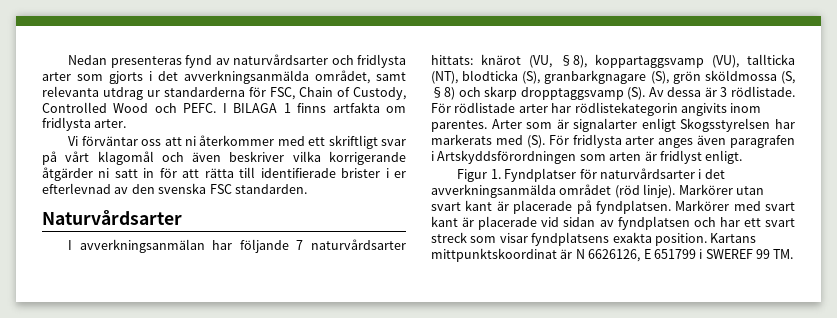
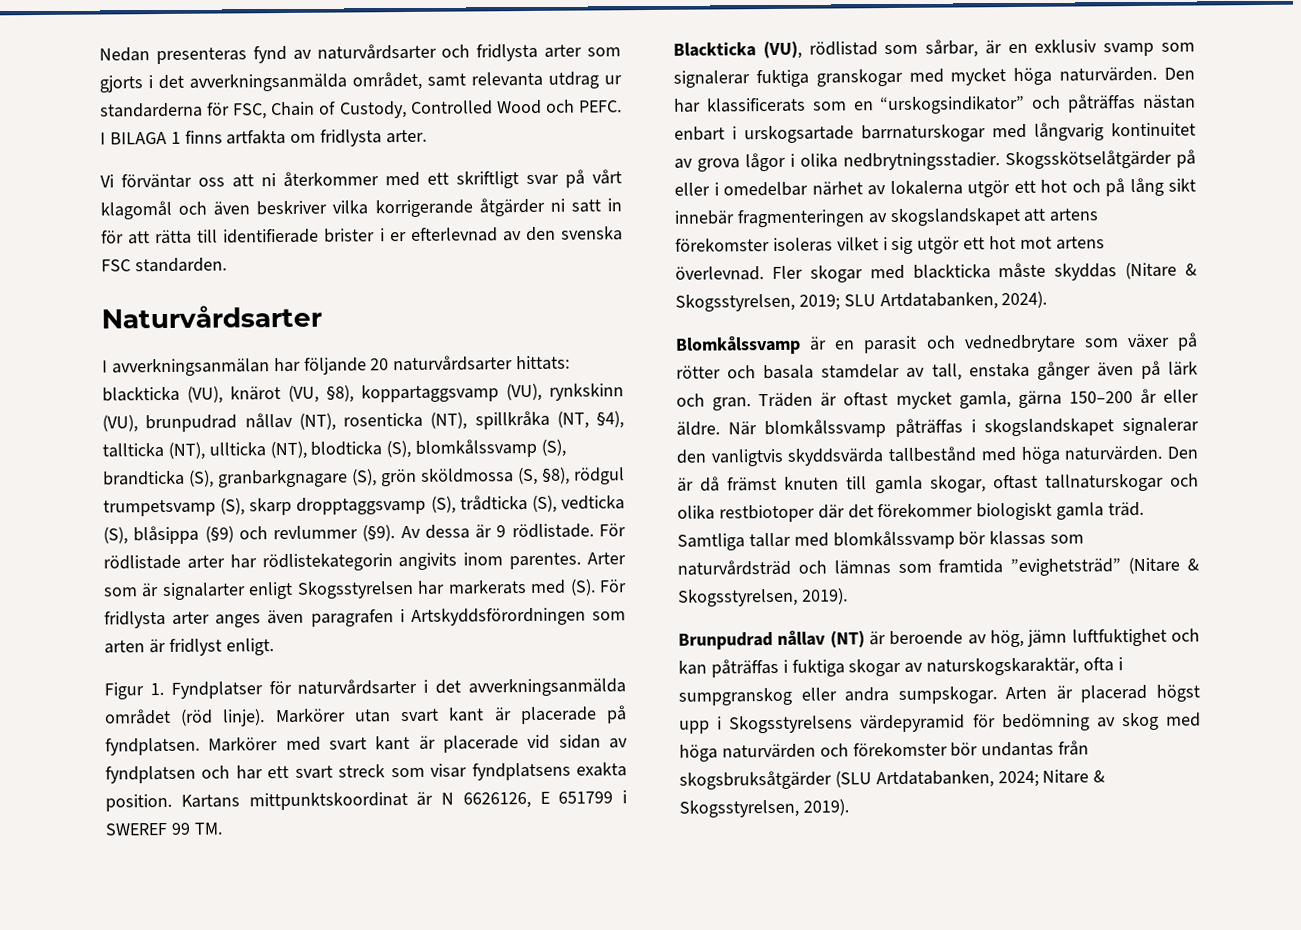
[296,240,304,250] 7 -> [370,358,390,371] 20
(473, 60) none -> [102,385,223,404] blackticka (VU),
[747,54,795,65] [431,70,519,84] tallticka (NT), blodticka -> [549,383,624,401] [102,410,624,433] [102,438,567,460] [103,470,185,486] rynkskinn (VU), brunpudrad nållav (NT), rosenticka (NT), spillkråka (NT, §4), tallticka (NT), ullticka (NT), blodticka (S), blomkålssvamp (S), brandticka
[431,86,646,100] §8) och skarp dropptaggsvamp (S). -> [542,466,625,485] [103,494,626,517] [103,524,396,545] §8), rödgul trumpetsvamp (S), skarp dropptaggsvamp (S), trådticka (S), vedticka (S), blåsippa (§9) och revlummer (§9).
[720,87,728,97] 3 -> [496,525,507,538] 9
(794, 254) none -> [673,39,1195,60] [673,66,1195,88] [673,94,1196,115] [674,122,1196,144] [674,149,1196,172] [674,177,1196,198] [674,207,1100,228] [675,235,1105,255] [675,261,1197,283] [675,290,1048,312] [675,332,1198,355] [676,360,1198,381] [676,388,1199,411] [676,417,1199,439] [676,445,1198,467] [677,473,1199,494] [677,501,1145,523] [677,530,1085,551] [677,556,1199,577] [678,587,848,607] [678,628,1200,650] [678,657,1123,678] [678,684,1200,706] [679,712,1201,734] [679,740,1090,762] [679,769,1106,790] [679,798,849,818] // Blackticka (VU), rödlistad som sårbar, är en exklusiv svamp som signalerar fuktiga granskogar med mycket höga naturvärden. Den har klassificerats som en “urskogsindikator” och påträffas nästan enbart i urskogsartade barrnaturskogar med långvarig kontinuitet av grova lågor i olika nedbrytningsstadier. Skogsskötselåtgärder på eller i omedelbar närhet av lokalerna utgör ett hot och på lång sikt innebär fragmenteringen av skogslandskapet att artens förekomster isoleras vilket i sig utgör ett hot mot artens överlevnad. Fler skogar med blackticka måste skyddas (Nitare & Skogsstyrelsen, 2019; SLU Artdatabanken, 2024). // Blomkålssvamp är en parasit och vednedbrytare som växer på rötter och basala stamdelar av tall, enstaka gånger även på lärk och gran. Träden är oftast mycket gamla, gärna 150–200 år eller äldre. När blomkålssvamp påträffas i skogslandskapet signalerar den vanligtvis skyddsvärda tallbestånd med höga naturvärden. Den är då främst knuten till gamla skogar, oftast tallnaturskogar och olika restbiotoper där det förekommer biologiskt gamla träd. Samtliga tallar med blomkålssvamp bör klassas som naturvårdsträd och lämnas som framtida ”evighetsträd” (Nitare & Skogsstyrelsen, 2019). // Brunpudrad nållav (NT) är beroende av hög, jämn luftfuktighet och kan påträffas i fuktiga skogar av naturskogskaraktär, ofta i sumpgranskog eller andra sumpskogar. Arten är placerad högst upp i Skogsstyrelsens värdepyramid för bedömning av skog med höga naturvärden och förekomster bör undantas från skogsbruksåtgärder (SLU Artdatabanken, 2024; Nitare & Skogsstyrelsen, 2019).

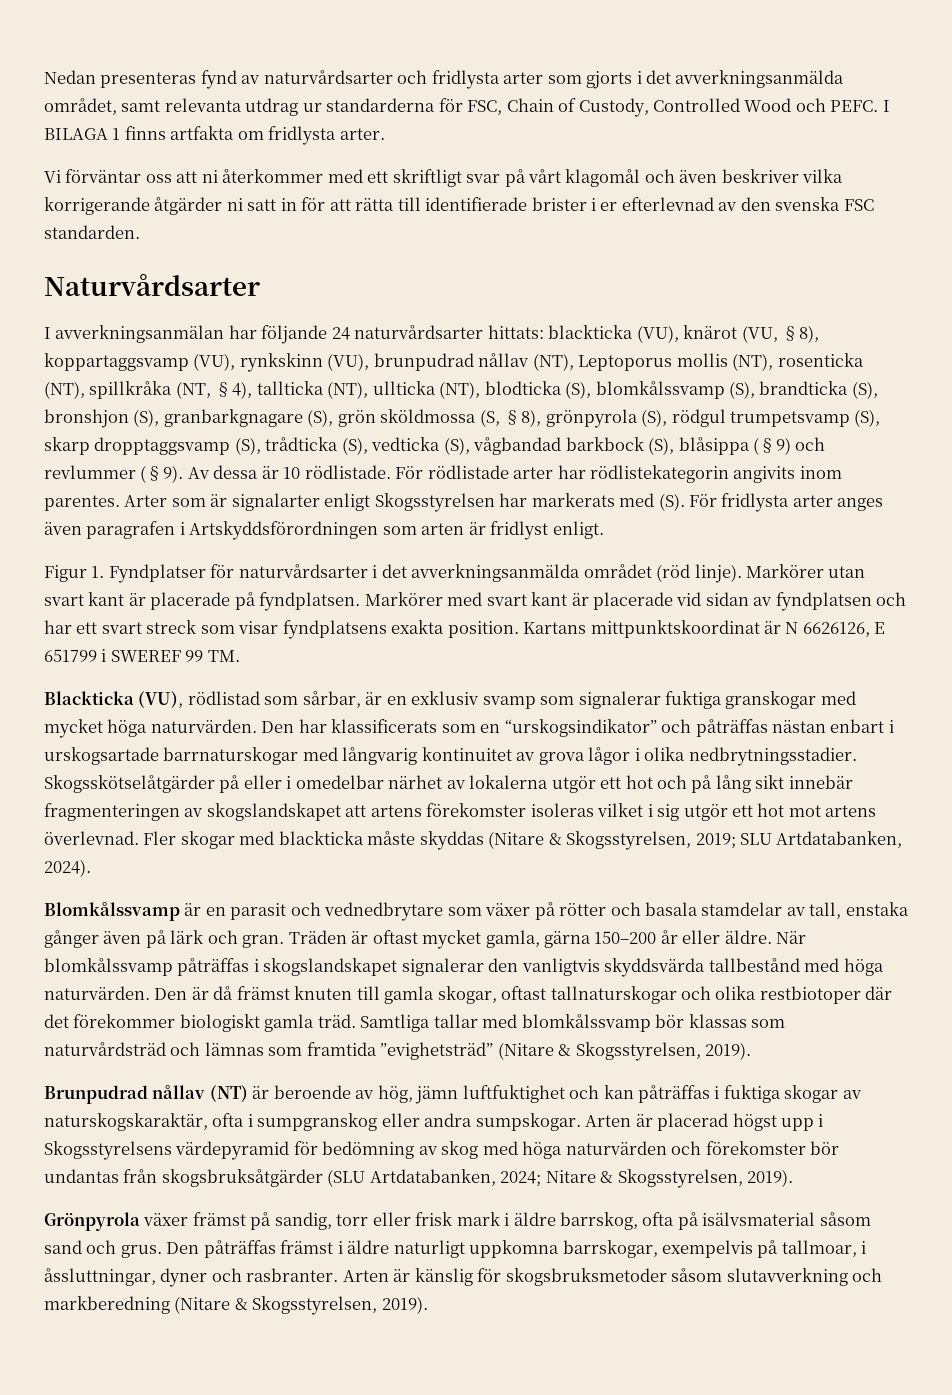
[370,358,390,371] 20 -> [331,327,350,340] 24
(336, 421) none -> [578,353,774,371] Leptoporus mollis (NT),
(214, 478) none -> [44,409,160,428] bronshjon (S),
(570, 475) none -> [545,409,668,428] grönpyrola (S),
(128, 535) none -> [473,437,675,455] vågbandad barkbock (S),
[496,525,507,538] 9 -> [283,467,301,479] 10
(849, 807) none -> [44,1212,871,1231] [44,1240,867,1258] [44,1268,883,1287] [44,1296,428,1315] // Grönpyrola växer främst på sandig, torr eller frisk mark i äldre barrskog, ofta på isälvsmaterial såsom sand och grus. Den påträffas främst i äldre naturligt uppkomna barrskogar, exempelvis på tallmoar, i åssluttningar, dyner och rasbranter. Arten är känslig för skogsbruksmetoder såsom slutavverkning och markberedning (Nitare & Skogsstyrelsen, 2019).

